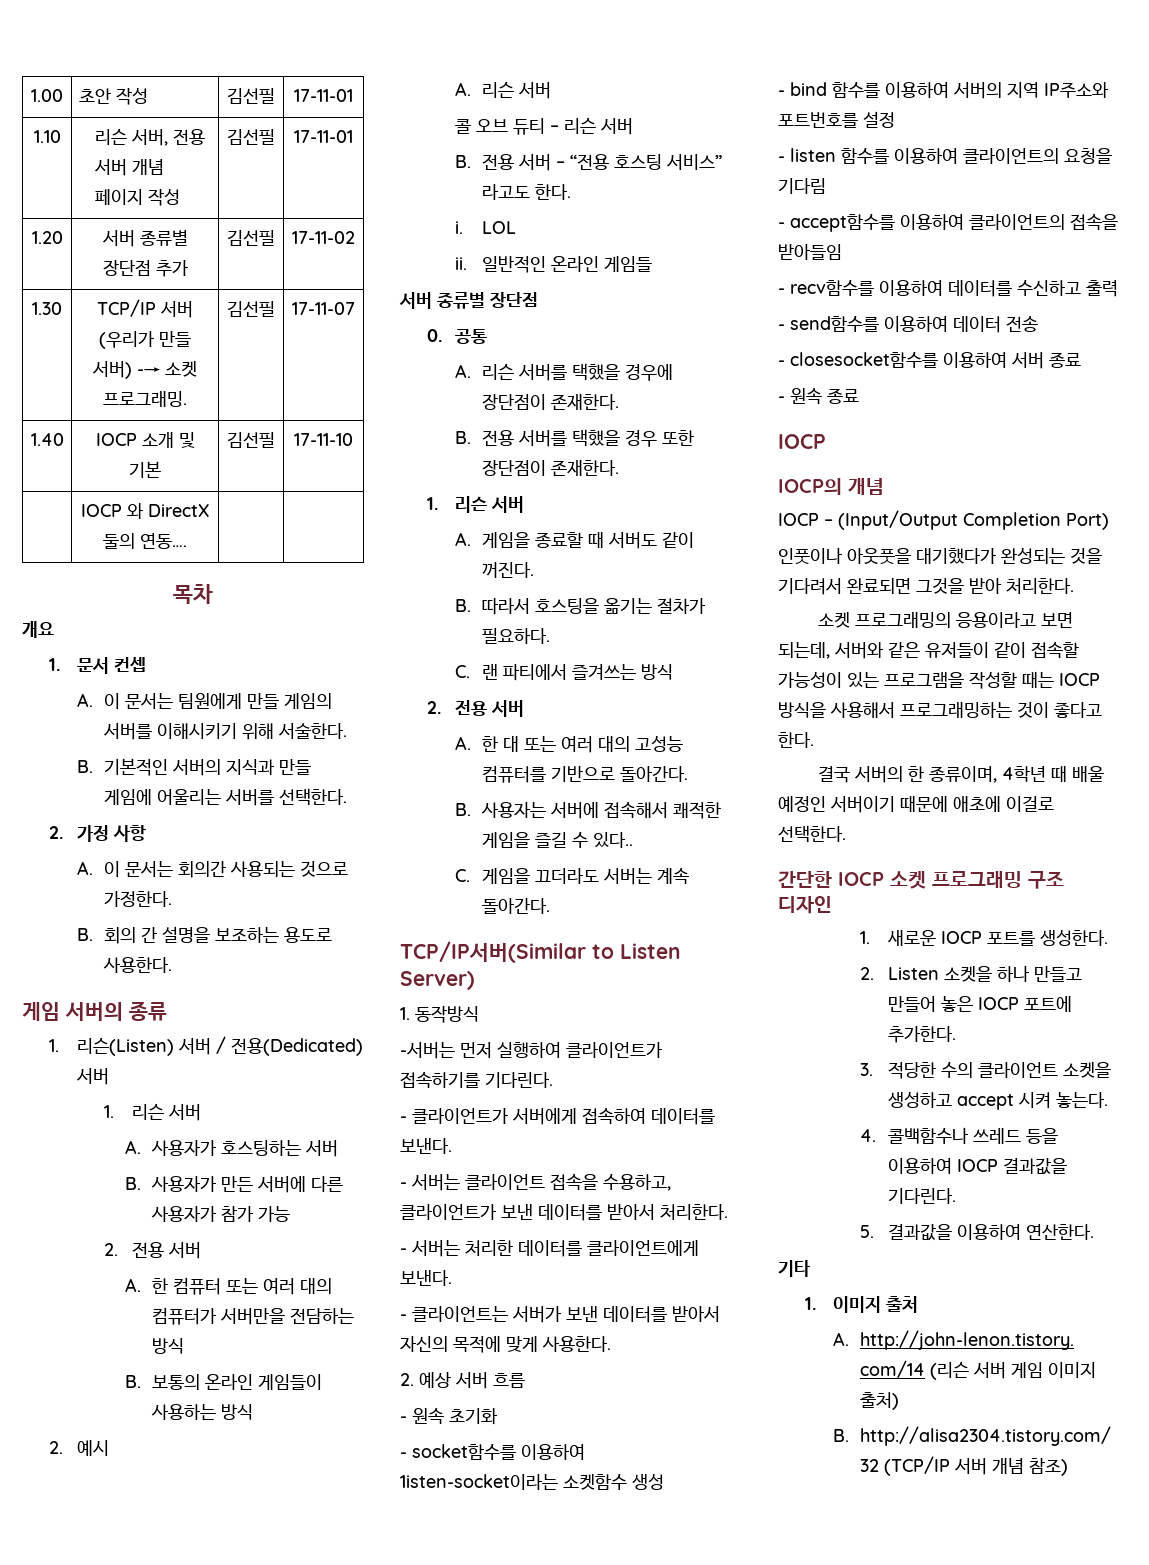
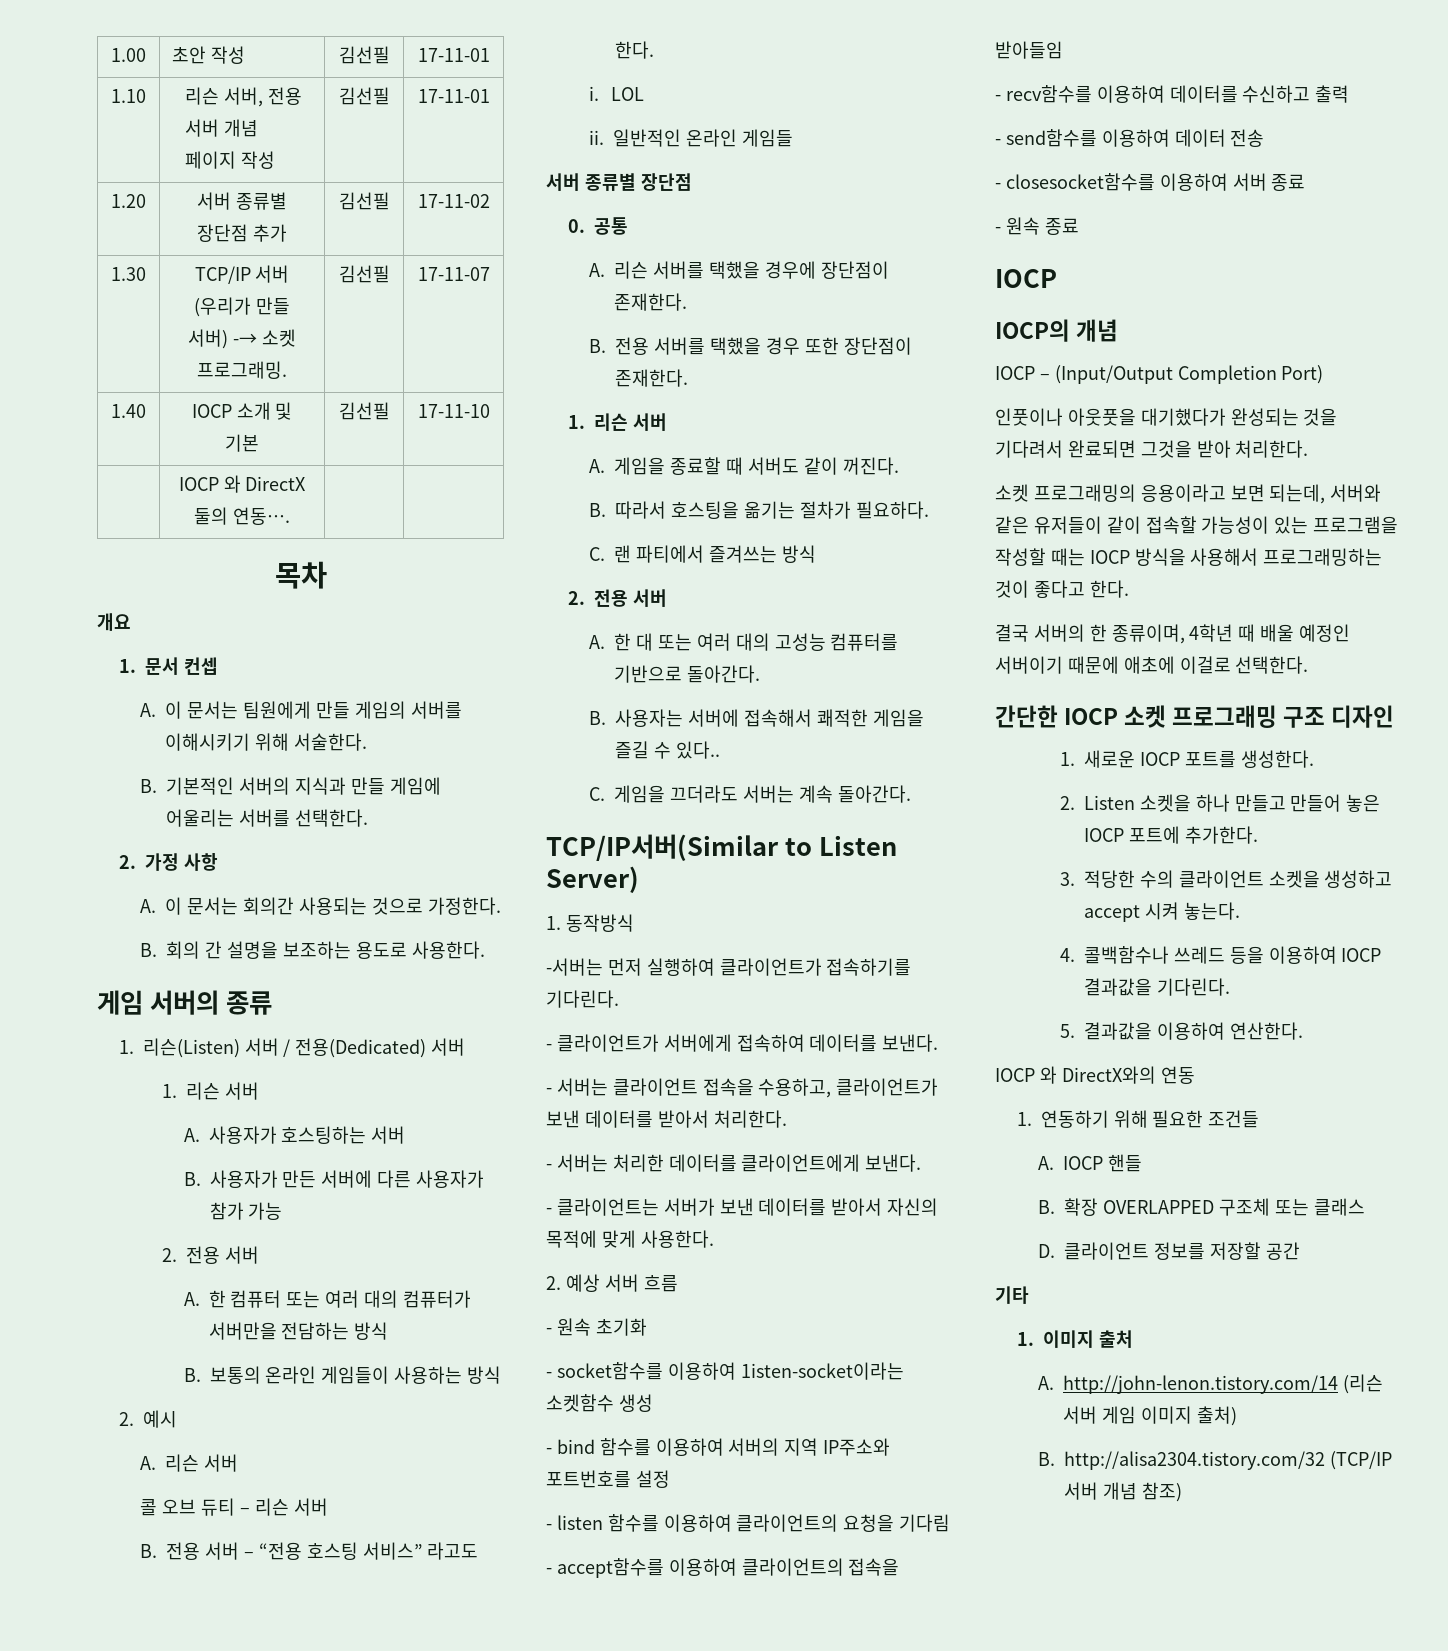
(1094, 1232) none -> [995,1066,1195,1084] [1016,1110,1260,1128] [1038,1154,1143,1172] [1038,1198,1365,1216] [1038,1242,1300,1260] // IOCP 와 DirectX와의 연동 // 1. 연동하기 위해 필요한 조건들 // A. IOCP 핸들 // B. 확장 OVERLAPPED 구조체 또는 클래스 // D. 클라이언트 정보를 저장할 공간

